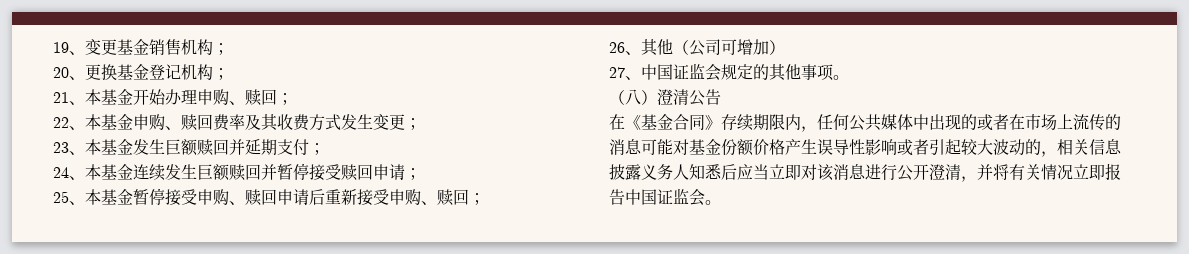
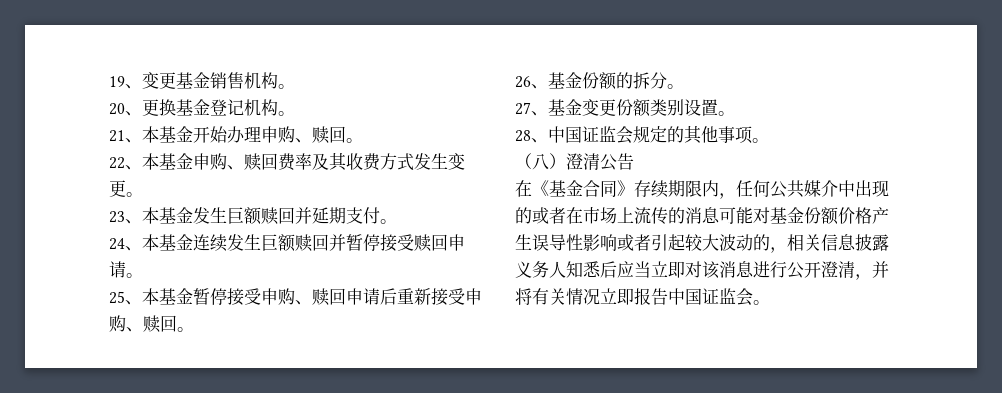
[213,43,229,55] ； -> [278,84,295,89] 。
[213,68,229,80] ； -> [278,111,295,116] 。
[277,93,293,105] ； -> [346,138,363,143] 。
[405,118,421,130] ； -> [126,192,143,197] 。
[309,143,325,155] ； -> [380,219,397,224] 。
[405,168,421,180] ； -> [126,273,143,278] 。
[469,193,485,205] ； -> [177,327,194,332] 。
[641,39,785,56] [609,67,625,78] 其他（公司可增加） // 27 -> [548,72,684,90] [515,99,735,117] [515,130,531,142] 基金份额的拆分。 // 27、基金变更份额类别设置。 // 28
[897,114,913,130] 体 -> [821,180,838,197] 介

